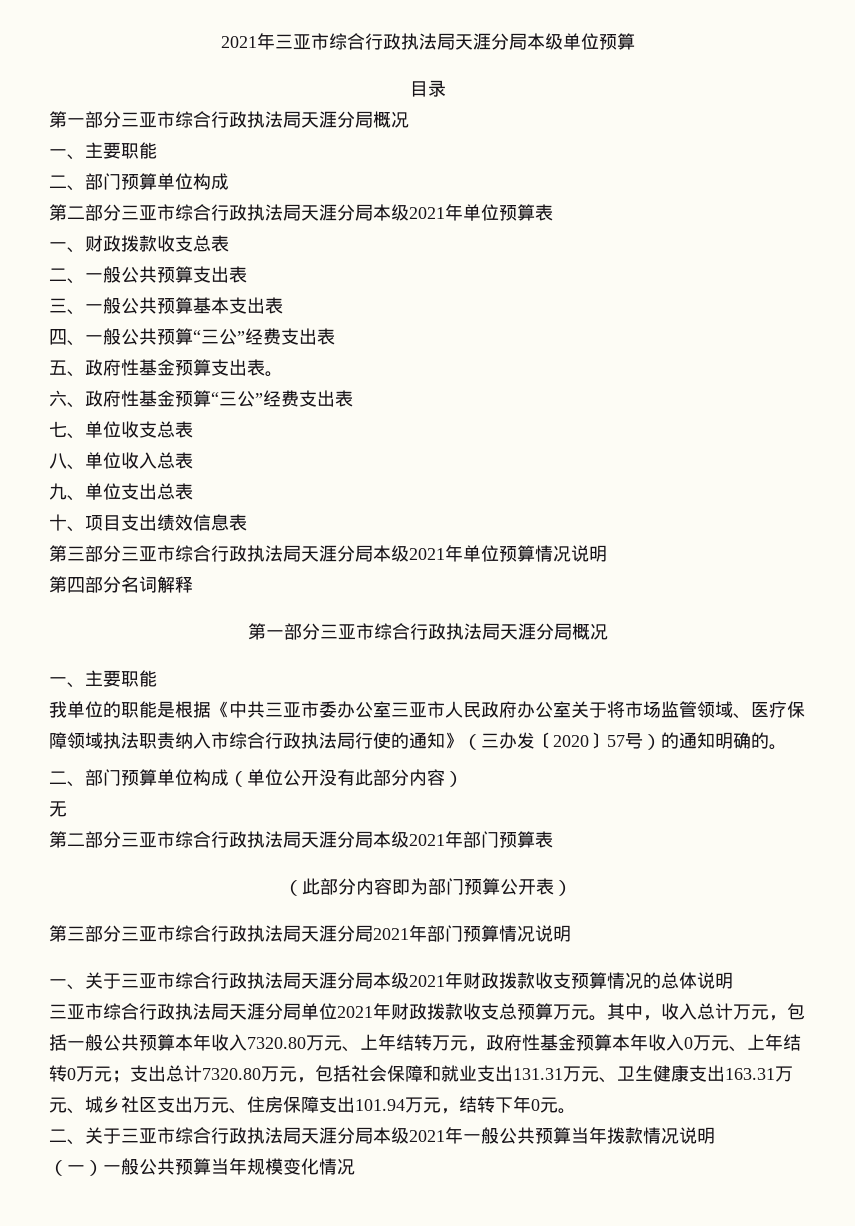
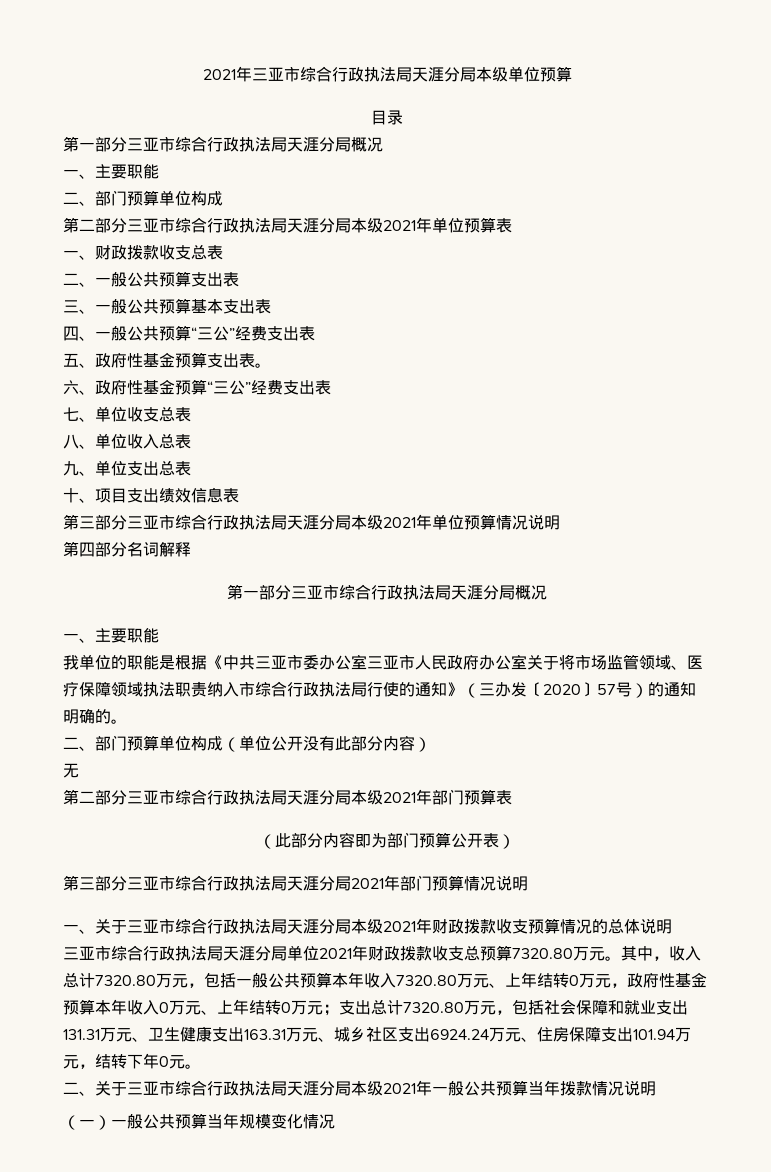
(553, 1011) none -> [512,948,573,959] 7320.80
(733, 1011) none -> [95,975,156,986] 7320.80
(432, 1042) none -> [569,975,579,986] 0
(193, 1104) none -> [430,1029,489,1040] 6924.24

